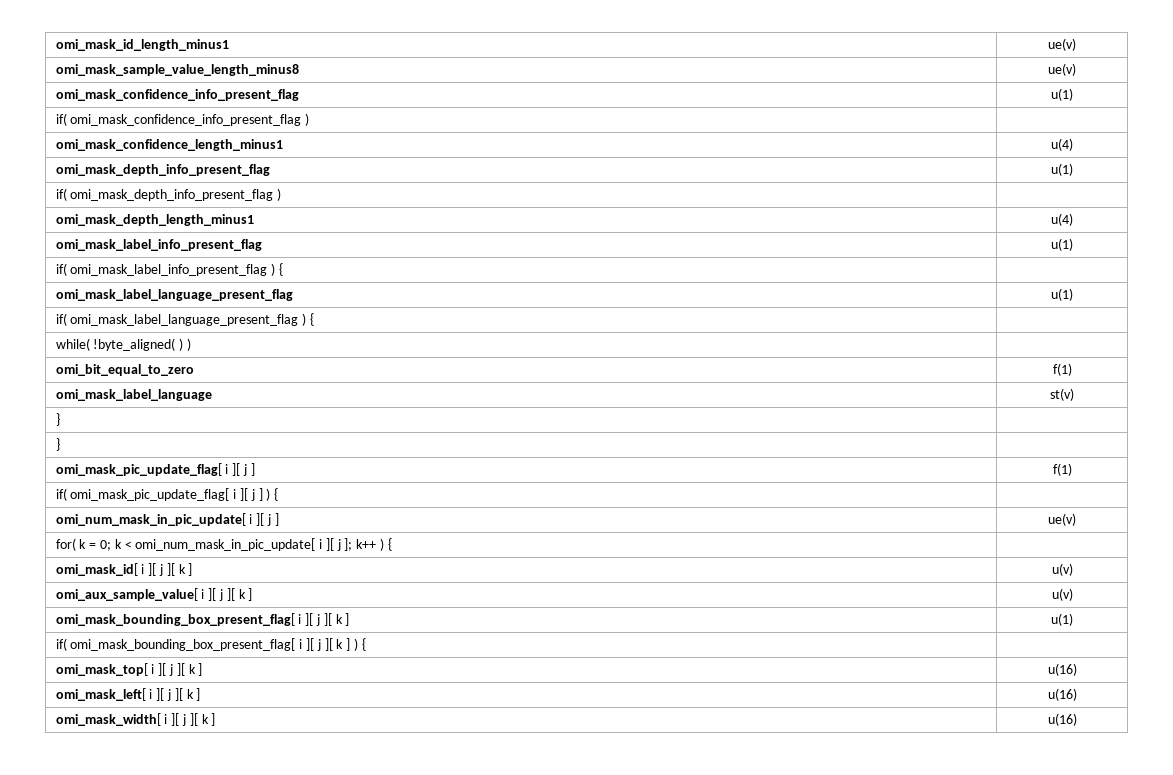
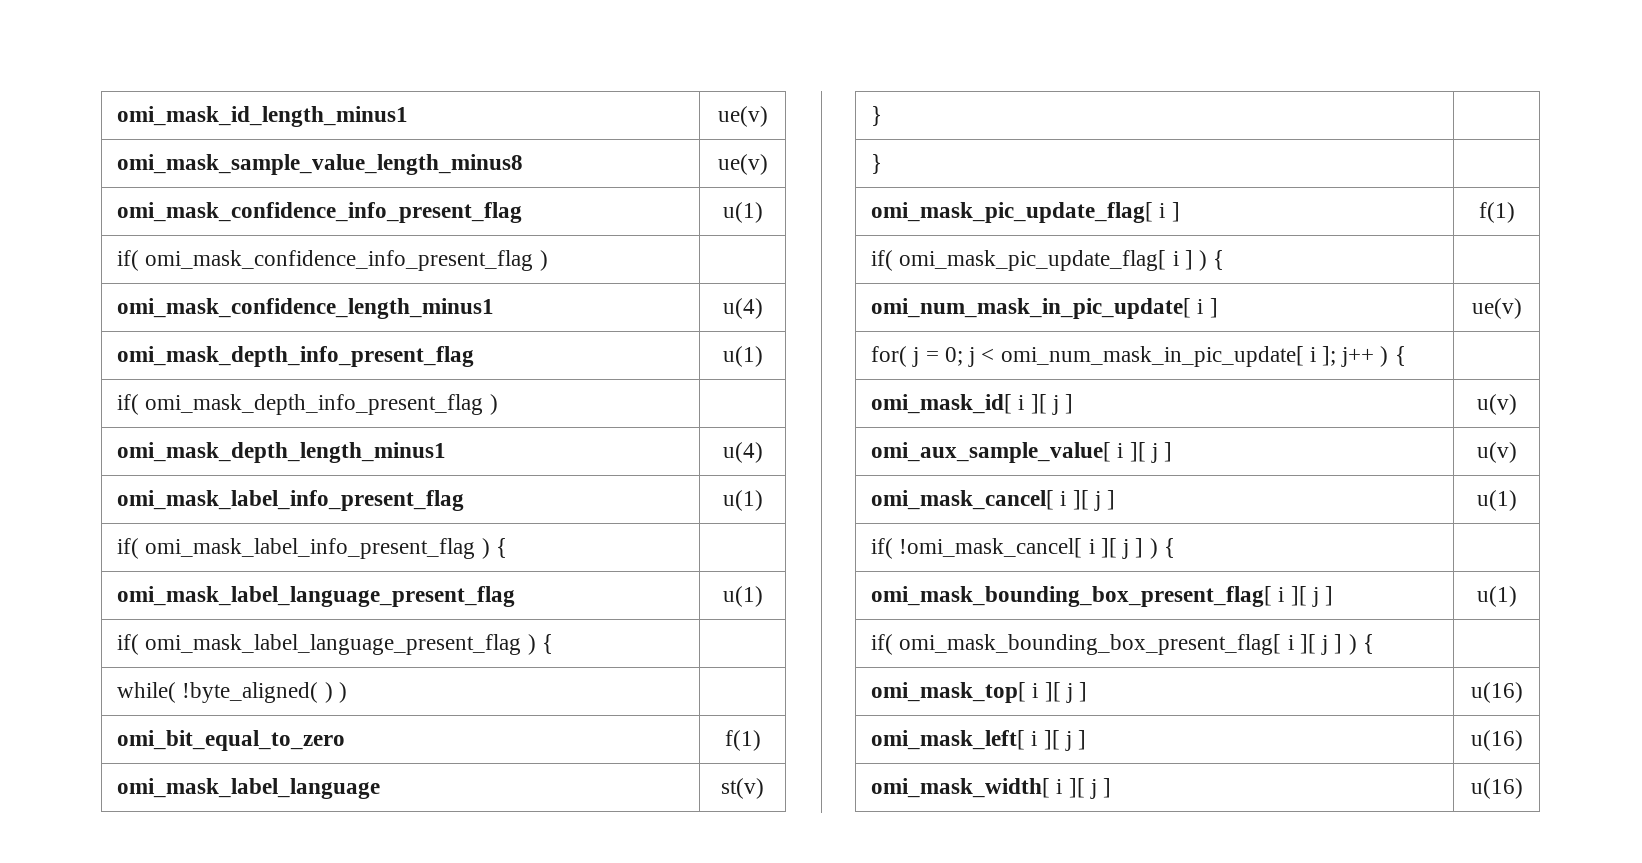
[232,463,248,476] ][ j -> (1166, 210) none
[240,488,279,501] [55,513,279,526] [1048,513,1076,526] [55,538,392,551] [55,563,193,576] [1051,563,1073,576] [55,588,253,601] [1051,588,1073,601] [55,613,343,626] ][ j ] ) { | // omi_num_mask_in_pic_update[ i ][ j ] | ue(v) // for( k = 0; k < omi_num_mask_in_pic_update[ i ][ j ]; k++ ) { | // omi_mask_id[ i ][ j ][ k ] | u(v) // omi_aux_sample_value[ i ][ j ][ k ] | u(v) // omi_mask_bounding_box_present_flag[ i ][ j ][ k -> [1184,250,1225,271] [871,298,1218,319] [1471,298,1522,319] [871,346,1406,367] [871,394,1074,415] [1476,394,1517,415] [871,442,1173,463] [1476,442,1517,463] [871,490,1116,511] [1476,490,1517,511] [871,538,1175,559] [871,586,1319,607] ] ) { | // omi_num_mask_in_pic_update[ i ] | ue(v) // for( j = 0; j < omi_num_mask_in_pic_update[ i ]; j++ ) { | // omi_mask_id[ i ][ j ] | u(v) // omi_aux_sample_value[ i ][ j ] | u(v) // omi_mask_cancel[ i ][ j ] | u(1) // if( !omi_mask_cancel[ i ][ j ] ) { | // omi_mask_bounding_box_present_flag[ i ][ j
[324,638,344,651] ][ k -> (1329, 645) none
[176,663,196,676] ][ k -> (1073, 693) none
[174,688,194,701] ][ k -> (1072, 741) none
[189,713,209,726] ][ k -> (1097, 789) none

